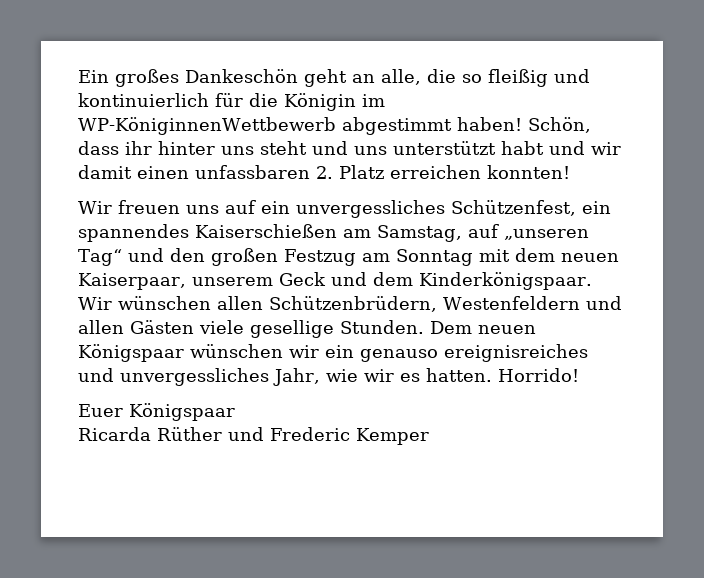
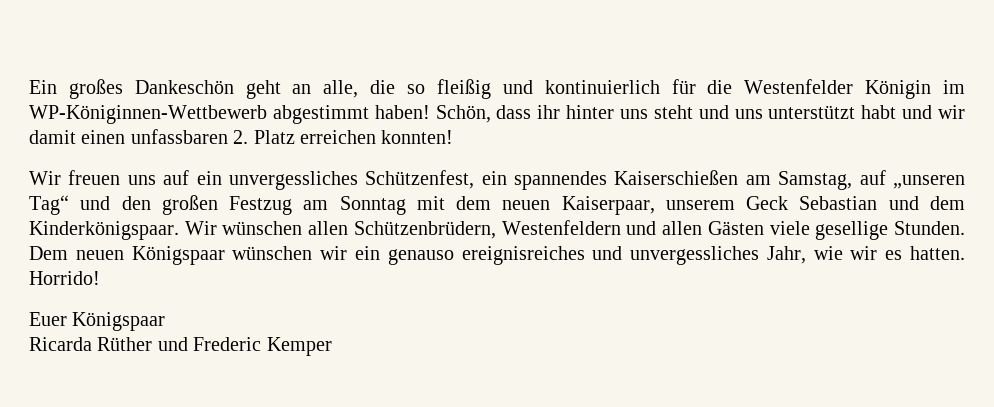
(278, 100) none -> [744,79,854,94] Westenfelder
[78,117,336,135] WP-KöniginnenWettbewerb -> [29,105,267,124] WP-Königinnen-Wettbewerb
(326, 279) none -> [799,196,878,210] Sebastian

